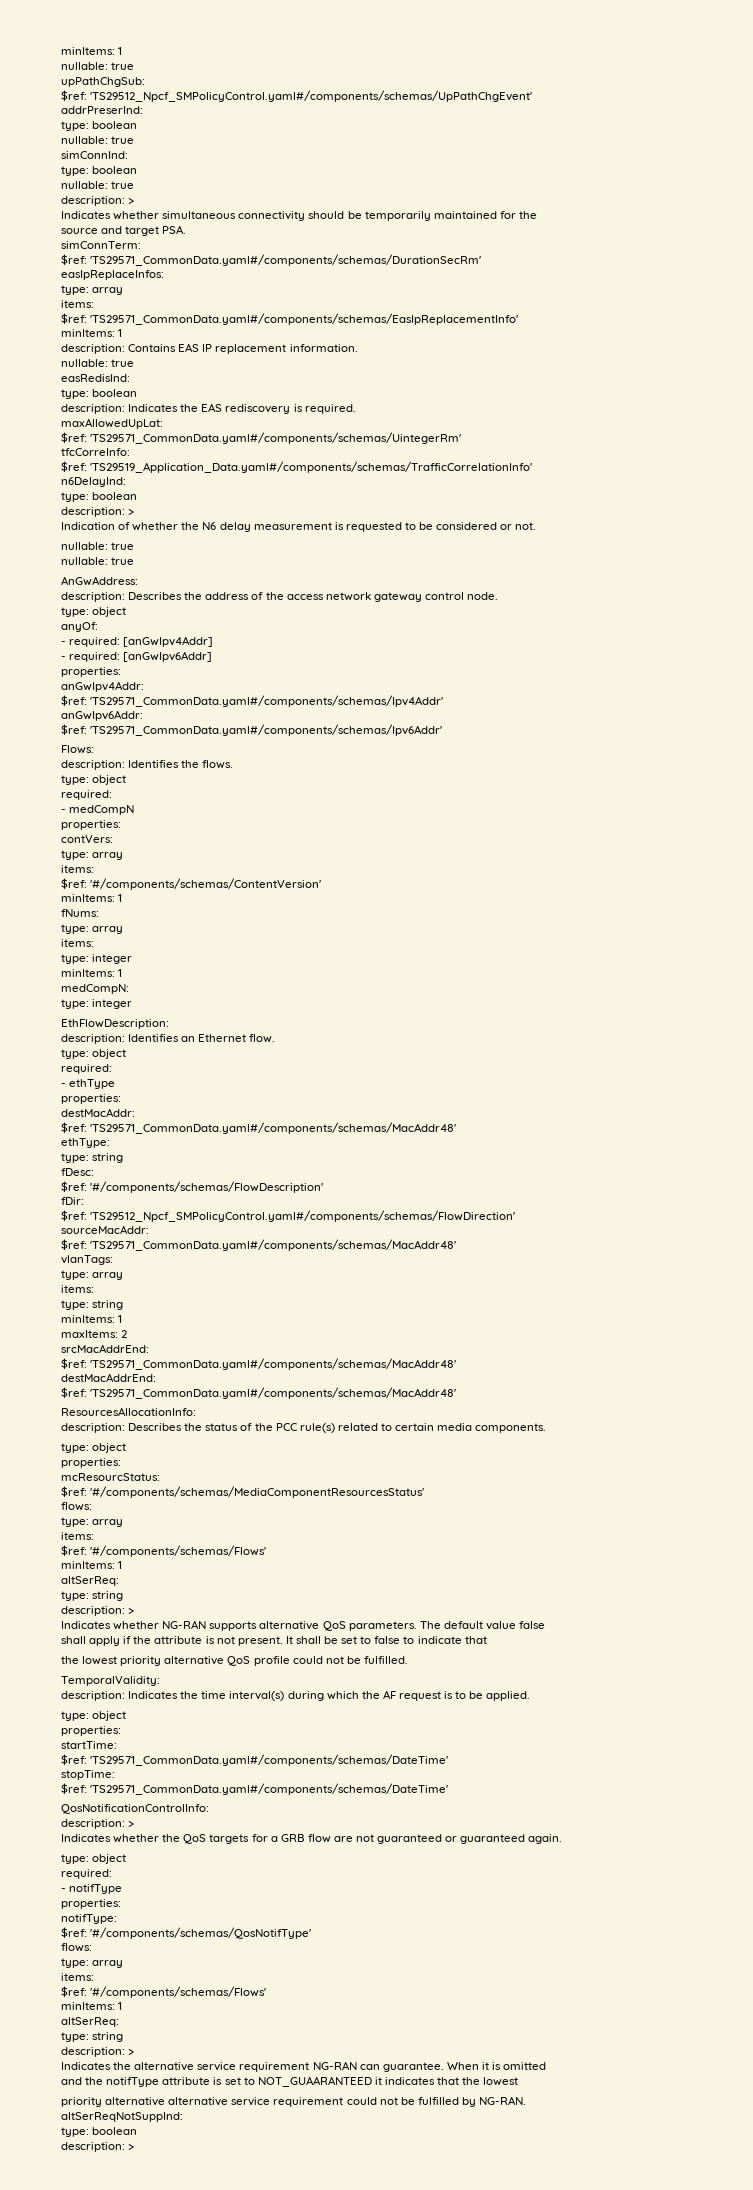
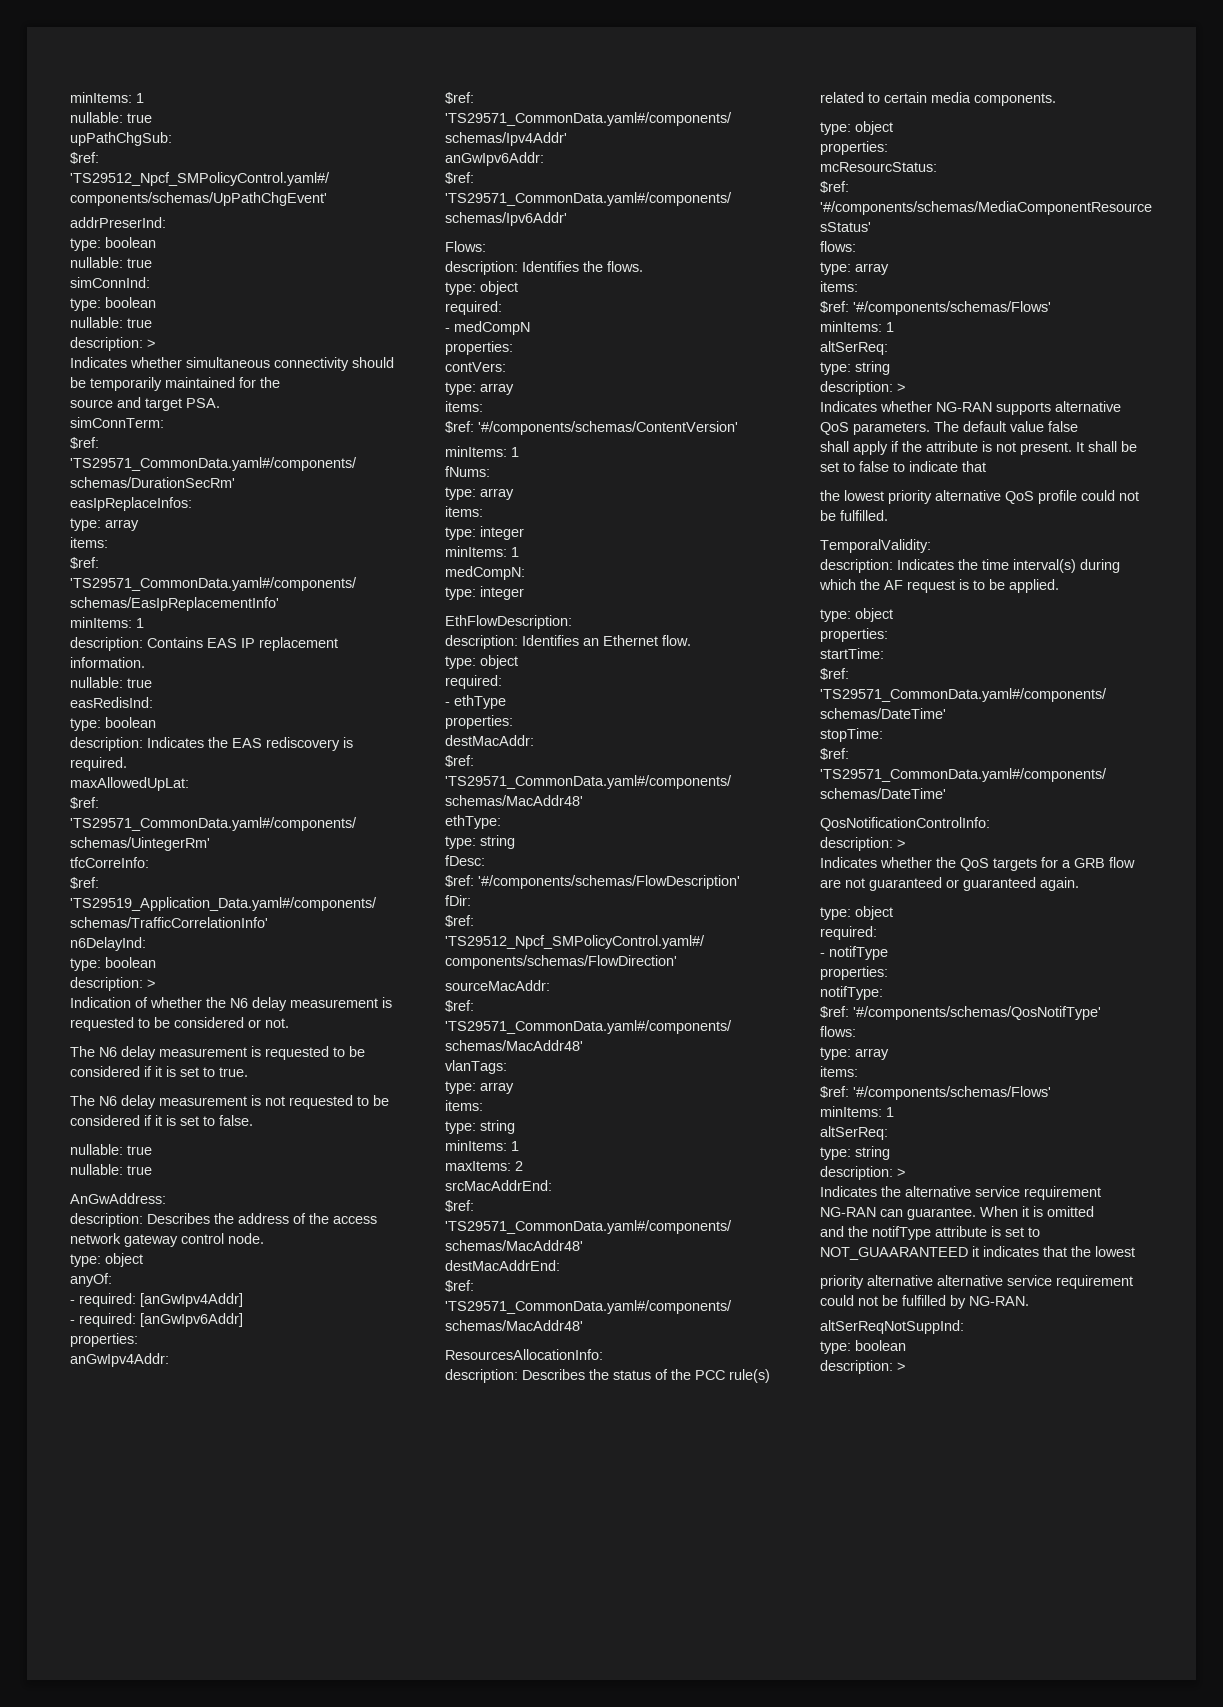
(537, 526) none -> [70,1046,365,1060] [70,1066,248,1077] [70,1095,389,1109] [70,1115,253,1126] // The N6 delay measurement is requested to be considered if it is set to true. // The N6 delay measurement is not requested to be considered if it is set to false.

